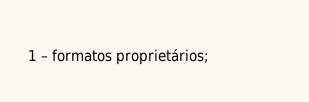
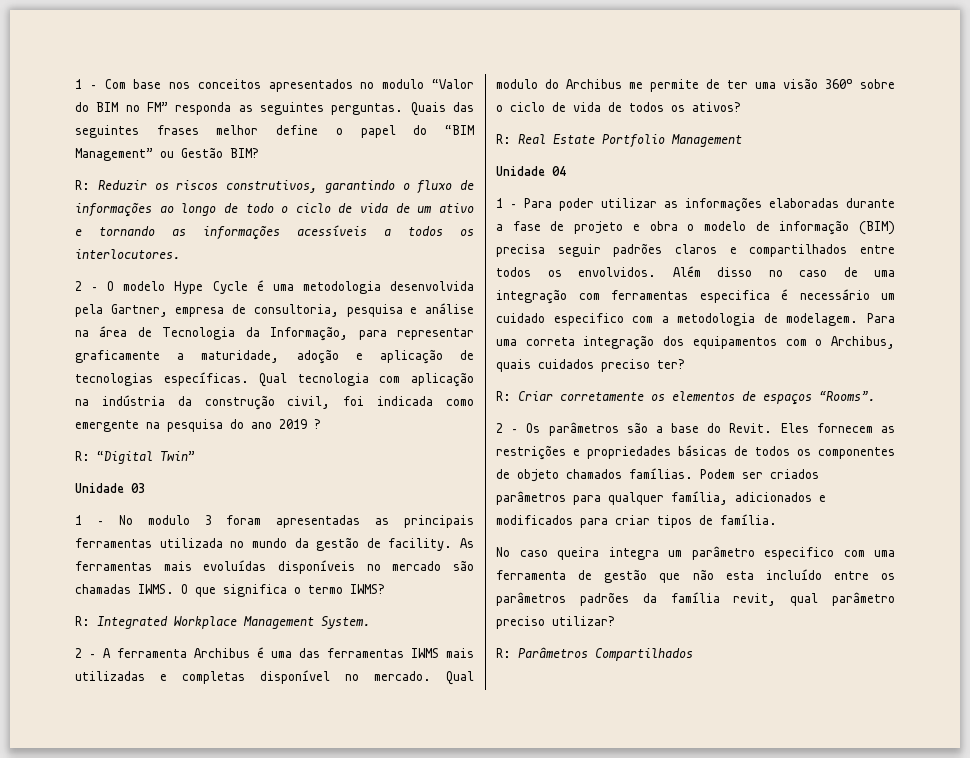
[28,49,209,65] 1 – formatos proprietários; -> [75,79,474,92] [75,102,474,116] [75,125,475,138] [75,147,259,161] [75,180,474,194] [75,202,474,217] [75,225,474,240] [75,249,180,259] [75,280,474,294] [75,303,475,317] [75,326,474,341] [75,349,475,364] [75,372,474,387] [75,395,474,410] [75,419,321,432] [75,451,195,464] [75,483,145,493] [75,515,474,528] [75,537,474,551] [75,560,475,574] [75,584,385,597] [75,616,370,629] [75,647,474,658] [75,670,474,685] [496,78,895,92] [496,102,741,112] [496,134,742,148] [496,166,566,176] [496,197,895,212] [496,220,895,235] [496,243,895,257] [496,266,895,277] [496,289,895,304] [496,313,895,326] [496,335,895,350] [496,359,685,372] [496,391,875,405] [496,422,895,436] [496,445,895,460] [496,468,819,482] [496,491,826,505] [496,514,777,528] [496,546,895,560] [496,569,895,583] [496,592,895,606] [496,616,615,629] [496,647,693,661] 1 – Com base nos conceitos apresentados no modulo “Valor do BIM no FM” responda as seguintes perguntas. Quais das seguintes frases melhor define o papel do “BIM Management” ou Gestão BIM? // R: Reduzir os riscos construtivos, garantindo o fluxo de informações ao longo de todo o ciclo de vida de um ativo e tornando as informações acessíveis a todos os interlocutores. // 2 – O modelo Hype Cycle é uma metodologia desenvolvida pela Gartner, empresa de consultoria, pesquisa e análise na área de Tecnologia da Informação, para representar graficamente a maturidade, adoção e aplicação de tecnologias específicas. Qual tecnologia com aplicação na indústria da construção civil, foi indicada como emergente na pesquisa do ano 2019 ? // R: “Digital Twin” // Unidade 03 // 1 – No modulo 3 foram apresentadas as principais ferramentas utilizada no mundo da gestão de facility. As ferramentas mais evoluídas disponíveis no mercado são chamadas IWMS. O que significa o termo IWMS? // R: Integrated Workplace Management System. // 2 – A ferramenta Archibus é uma das ferramentas IWMS mais utilizadas e completas disponível no mercado. Qual modulo do Archibus me permite de ter uma visão 360º sobre o ciclo de vida de todos os ativos? // R: Real Estate Portfolio Management // Unidade 04 // 1 – Para poder utilizar as informações elaboradas durante a fase de projeto e obra o modelo de informação (BIM) precisa seguir padrões claros e compartilhados entre todos os envolvidos. Além disso no caso de uma integração com ferramentas especifica é necessário um cuidado especifico com a metodologia de modelagem. Para uma correta integração dos equipamentos com o Archibus, quais cuidados preciso ter? // R: Criar corretamente os elementos de espaços “Rooms”. // 2 – Os parâmetros são a base do Revit. Eles fornecem as restrições e propriedades básicas de todos os componentes de objeto chamados famílias. Podem ser criados parâmetros para qualquer família, adicionados e modificados para criar tipos de família. // No caso queira integra um parâmetro especifico com uma ferramenta de gestão que não esta incluído entre os parâmetros padrões da família revit, qual parâmetro preciso utilizar? // R: Parâmetros Compartilhados

